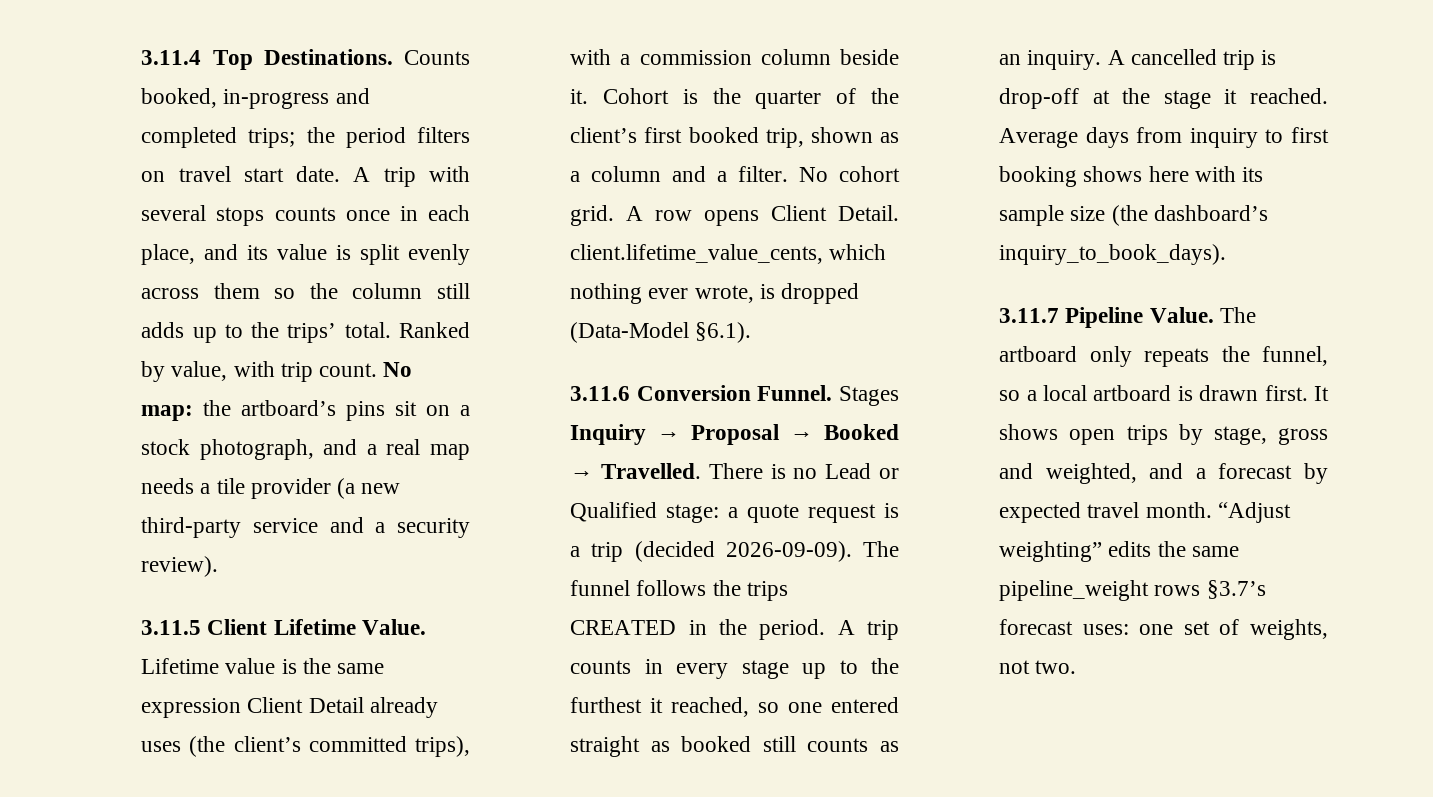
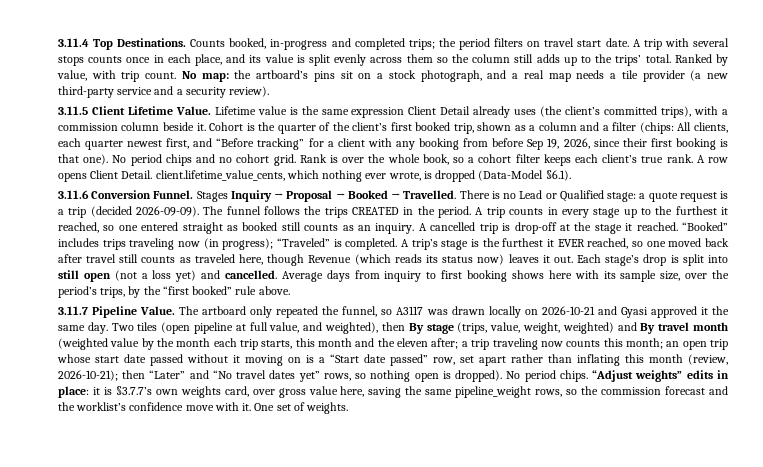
[738,166,900,182] [570,205,615,226] filter. No cohort grid. -> [612,122,729,134] [57,138,728,150] [57,154,693,166] filter (chips: All clients, each quarter newest first, and “Before tracking” for a client with any booking from before Sep 19, 2026, since their first booking is that one). No period chips and no cohort grid. Rank is over the whole book, so a cohort filter keeps each client’s true rank.
(1328, 96) none -> [682,222,728,231] [57,238,729,250] [57,254,728,266] [57,270,277,282] “Booked” includes trips traveling now (in progress); “Traveled” is completed. A trip’s stage is the furthest it EVER reached, so one moved back after travel still counts as traveled here, though Revenue (which reads its status now) leaves it out. Each stage’s drop is split into still open (not a loss yet) and cancelled.
[1070,205,1268,226] [999,244,1227,265] size (the dashboard’s inquiry_to_book_days). -> [660,270,729,281] [57,286,290,298] size, over the period’s trips, by the “first booked” rule above.
[1144,348,1210,367] repeats -> [276,306,319,318] repeated
[1026,385,1329,401] [999,424,1328,445] [999,463,1328,484] [999,502,1291,523] [999,541,1239,562] [999,580,1266,601] [999,619,1328,640] [999,660,1077,674] a local artboard is drawn first. It shows open trips by stage, gross and weighted, and a forecast by expected travel month. “Adjust weighting” edits the same pipeline_weight rows §3.7’s forecast uses: one set of weights, not two. -> [396,306,729,318] [57,322,729,334] [57,338,728,350] [56,354,728,366] [57,370,730,382] [57,386,728,398] [57,402,349,414] A3117 was drawn locally on 2026-10-21 and Gyasi approved it the same day. Two tiles (open pipeline at full value, and weighted), then By stage (trips, value, weight, weighted) and By travel month (weighted value by the month each trip starts, this month and the eleven after; a trip traveling now counts this month; an open trip whose start date passed without it moving on is a “Start date passed” row, set apart rather than inflating this month (review, 2026-10-21); then “Later” and “No travel dates yet” rows, so nothing open is dropped). No period chips. “Adjust weights” edits in place: it is §3.7.7’s own weights card, over gross value here, saving the same pipeline_weight rows, so the commission forecast and the worklist’s confidence move with it. One set of weights.

